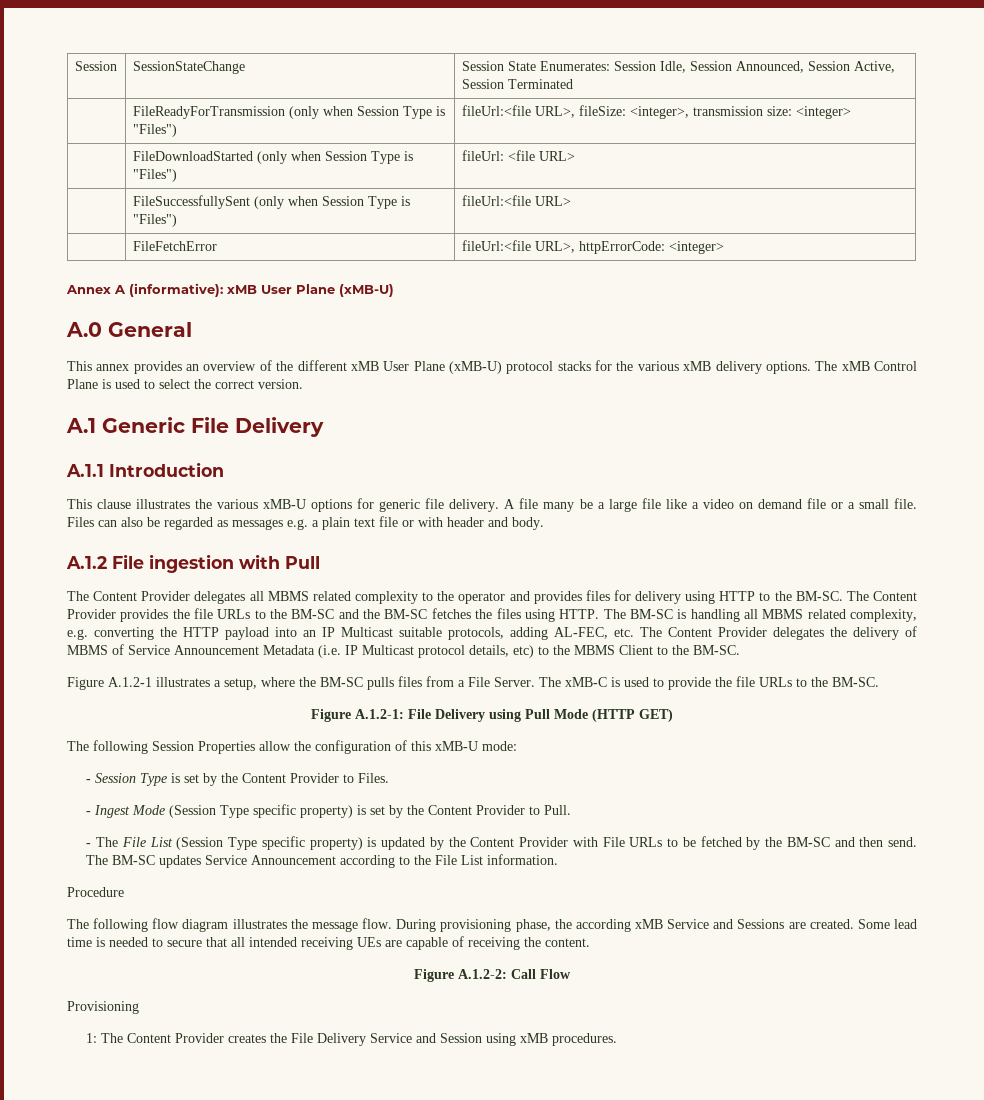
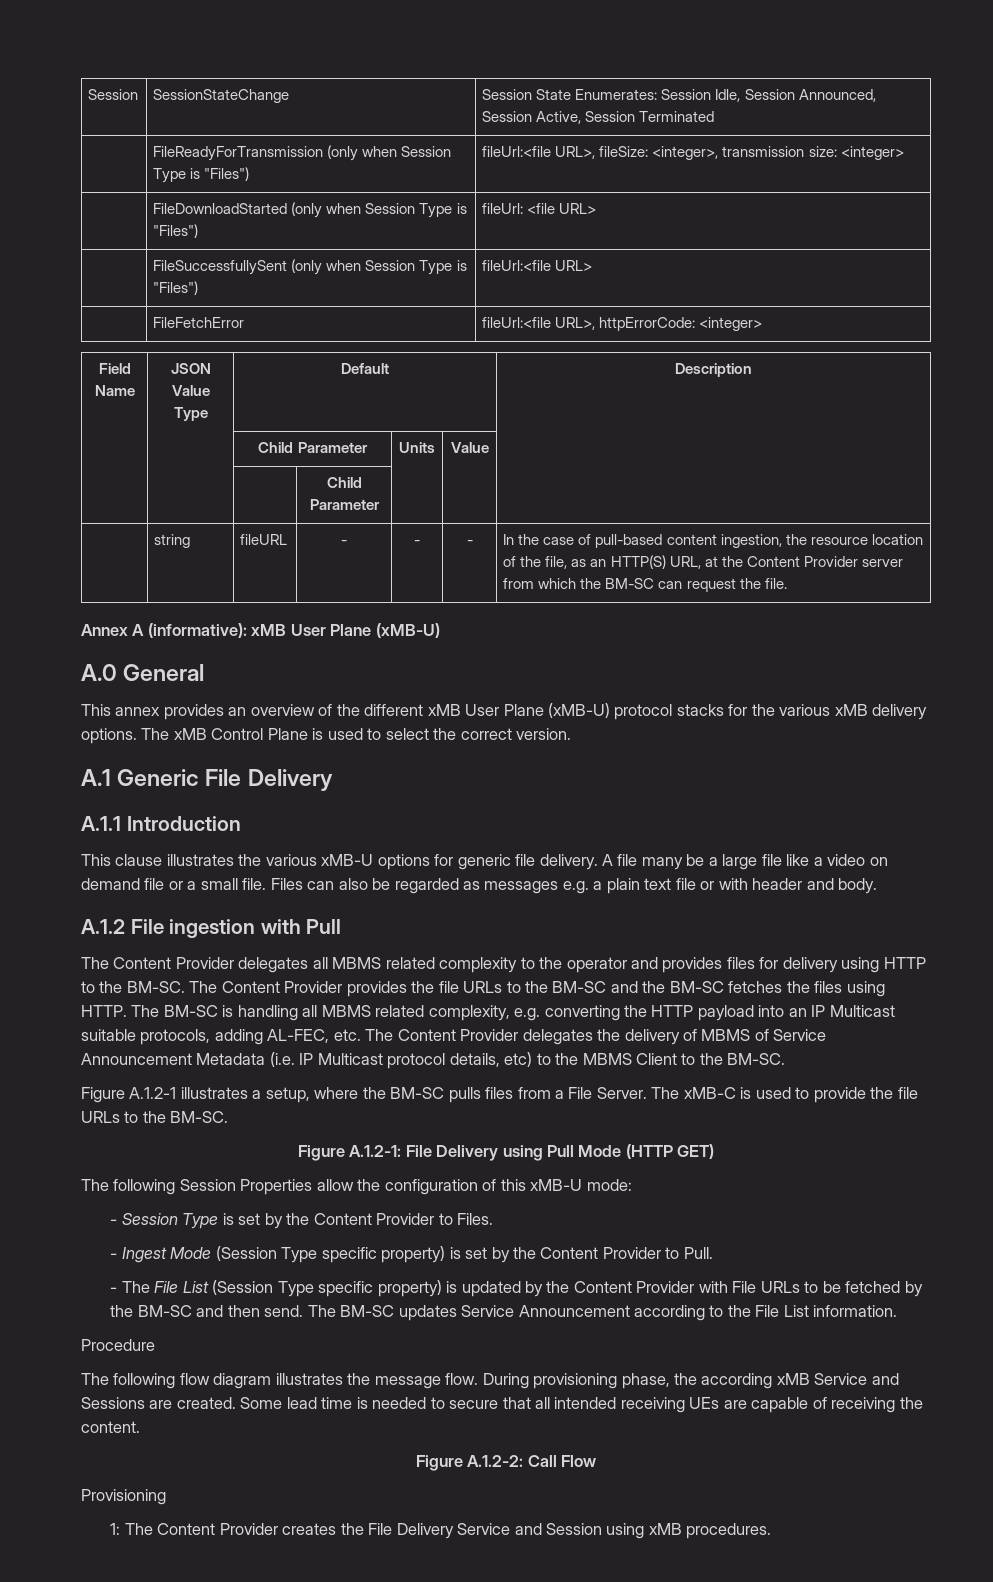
(724, 247) none -> [98,363,131,374] [94,385,135,396] [170,363,211,374] [171,385,210,396] [173,407,208,421] [341,363,389,374] [675,363,752,377] [258,442,368,453] [399,442,435,453] [450,442,489,453] [326,477,362,488] [309,499,380,510] [154,534,191,548] [240,534,288,545] [341,540,347,545] [414,540,420,545] [466,540,473,545] [503,534,923,548] [503,555,903,569] [503,578,787,592] // Field Name | JSON Value Type | Default | Description // | | Child Parameter | Units | Value | // | | | Child Parameter | | | // | string | fileURL | - | - | - | In the case of pull-based content ingestion, the resource location of the file, as an HTTP(S) URL, at the Content Provider server from which the BM-SC can request the file.

